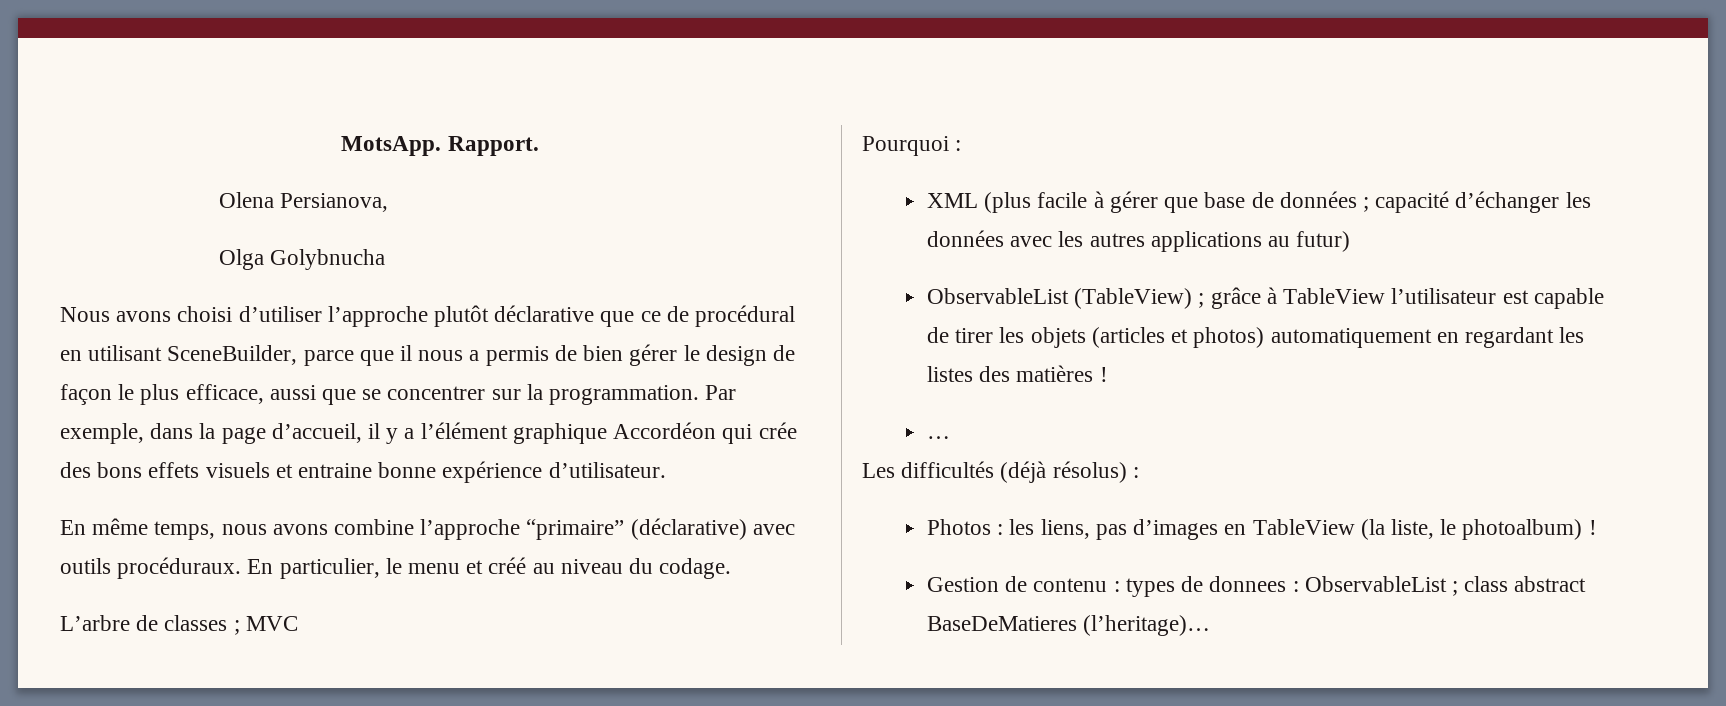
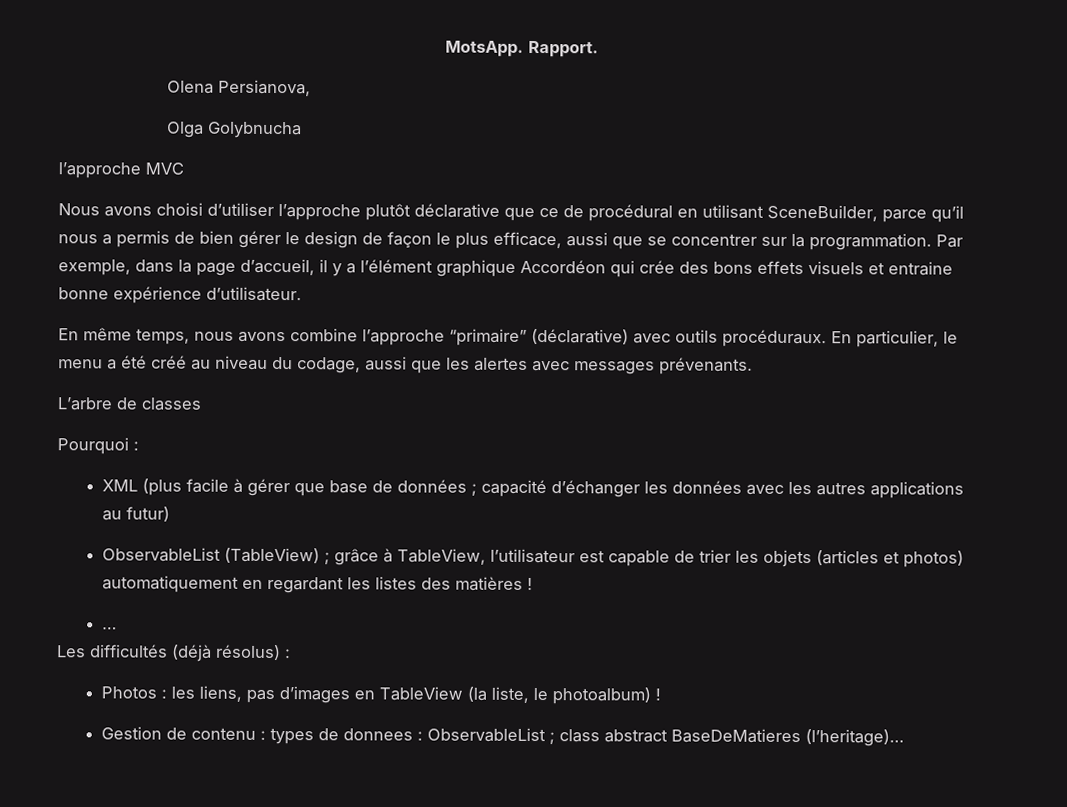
(386, 259) none -> [58,162,184,179] // l’approche MVC
[359,345,413,366] que il -> [931,205,964,223] qu’il
[466,560,484,574] et -> [107,355,147,370] a été
[659,558,732,579] codage. -> [297,356,753,375] codage, aussi que les alertes avec messages prévenants.
[233,616,298,635] ; MVC -> (202, 404) none
[1283,288,1386,304] TableView -> [397,548,487,565] TableView,
[955,328,994,343] tirer -> [699,549,732,563] trier

